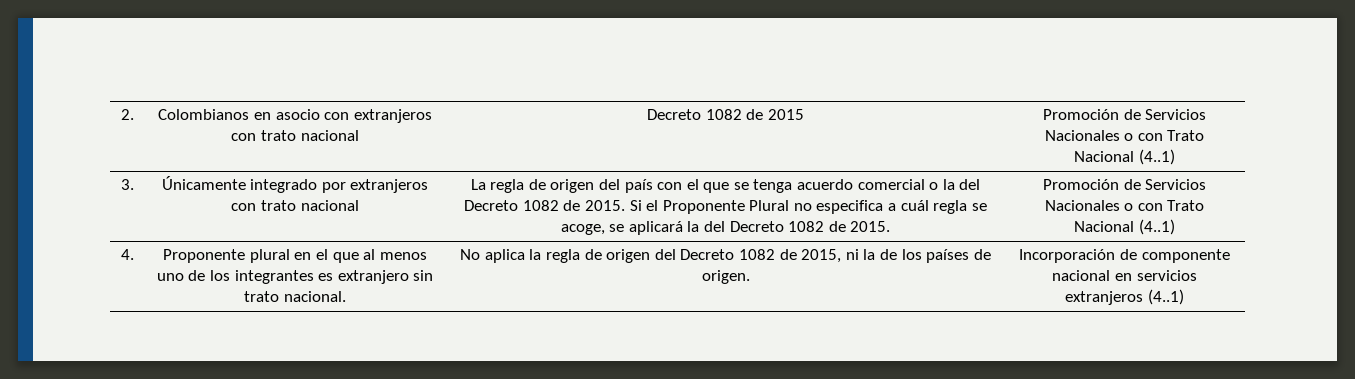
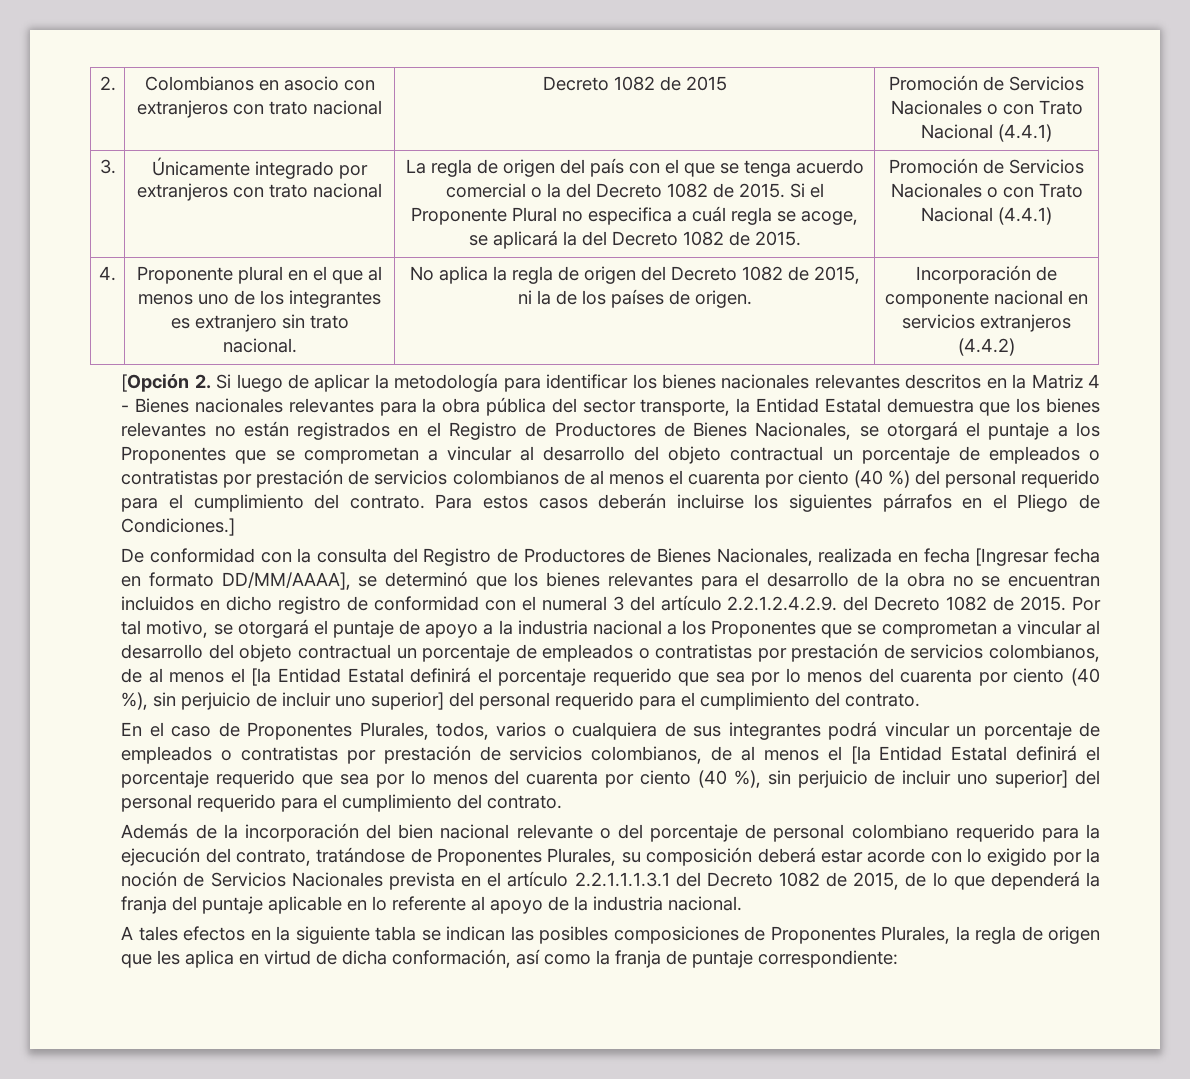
[1138,149,1175,165] (4..1) -> [998,124,1052,142] (4.4.1)
[1138,219,1175,235] (4..1) -> [998,207,1052,225] (4.4.1)
[1147,289,1184,305] (4..1) -> [958,338,1015,356] [121,373,1100,392] [121,397,1100,416] [121,421,1100,440] [121,446,1100,464] [121,469,1100,488] [121,493,1101,512] [121,518,236,536] [121,548,1101,566] [121,571,1100,590] [121,595,1101,614] [121,619,1101,638] [121,643,1100,662] [121,667,1100,686] [121,692,921,710] [121,721,1100,740] [121,745,1101,764] [121,770,1101,788] [121,794,563,812] [121,823,1101,842] [121,847,1101,866] [121,871,1100,890] [121,896,743,914] [121,926,1100,944] [121,949,899,968] (4.4.2) // [Opción 2. Si luego de aplicar la metodología para identificar los bienes nacionales relevantes descritos en la Matriz 4 - Bienes nacionales relevantes para la obra pública del sector transporte, la Entidad Estatal demuestra que los bienes relevantes no están registrados en el Registro de Productores de Bienes Nacionales, se otorgará el puntaje a los Proponentes que se comprometan a vincular al desarrollo del objeto contractual un porcentaje de empleados o contratistas por prestación de servicios colombianos de al menos el cuarenta por ciento (40 %) del personal requerido para el cumplimiento del contrato. Para estos casos deberán incluirse los siguientes párrafos en el Pliego de Condiciones.] // De conformidad con la consulta del Registro de Productores de Bienes Nacionales, realizada en fecha [Ingresar fecha en formato DD/MM/AAAA], se determinó que los bienes relevantes para el desarrollo de la obra no se encuentran incluidos en dicho registro de conformidad con el numeral 3 del artículo 2.2.1.2.4.2.9. del Decreto 1082 de 2015. Por tal motivo, se otorgará el puntaje de apoyo a la industria nacional a los Proponentes que se comprometan a vincular al desarrollo del objeto contractual un porcentaje de empleados o contratistas por prestación de servicios colombianos, de al menos el [la Entidad Estatal definirá el porcentaje requerido que sea por lo menos del cuarenta por ciento (40 %), sin perjuicio de incluir uno superior] del personal requerido para el cumplimiento del contrato. // En el caso de Proponentes Plurales, todos, varios o cualquiera de sus integrantes podrá vincular un porcentaje de empleados o contratistas por prestación de servicios colombianos, de al menos el [la Entidad Estatal definirá el porcentaje requerido que sea por lo menos del cuarenta por ciento (40 %), sin perjuicio de incluir uno superior] del personal requerido para el cumplimiento del contrato. // Además de la incorporación del bien nacional relevante o del porcentaje de personal colombiano requerido para la ejecución del contrato, tratándose de Proponentes Plurales, su composición deberá estar acorde con lo exigido por la noción de Servicios Nacionales prevista en el artículo 2.2.1.1.1.3.1 del Decreto 1082 de 2015, de lo que dependerá la franja del puntaje aplicable en lo referente al apoyo de la industria nacional. // A tales efectos en la siguiente tabla se indican las posibles composiciones de Proponentes Plurales, la regla de origen que les aplica en virtud de dicha conformación, así como la franja de puntaje correspondiente:

